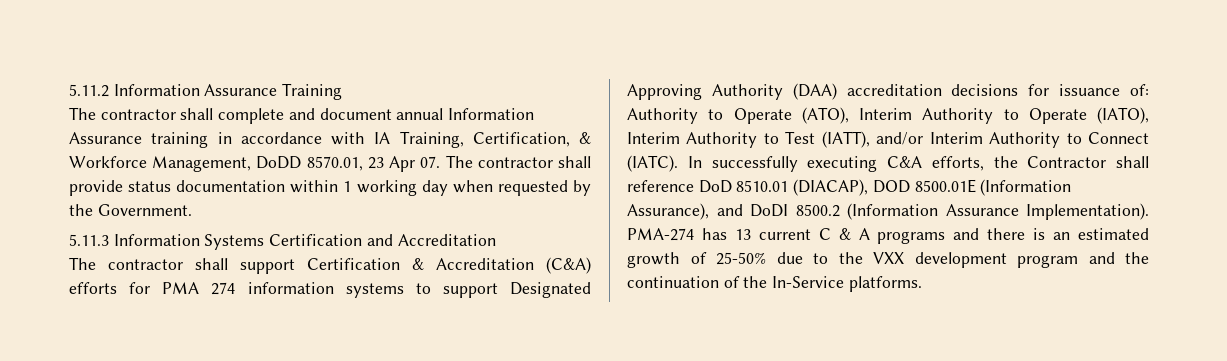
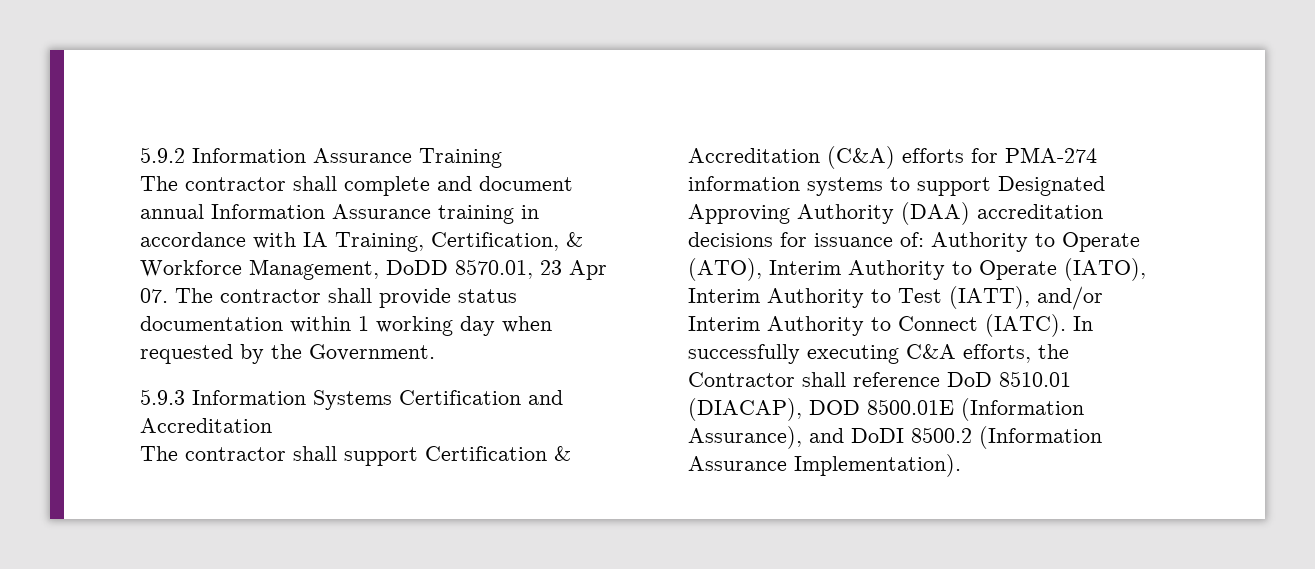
[69,84,109,97] 5.11.2 -> [140,147,185,163] 5.9.2
[69,234,109,246] 5.11.3 -> [140,389,185,405] 5.9.3
[162,282,236,295] PMA 274 -> [1005,147,1097,163] PMA-274
[627,228,1149,244] [627,252,1149,268] [627,276,922,292] PMA-274 has 13 current C & A programs and there is an estimated growth of 25-50% due to the VXX development program and the continuation of the In-Service platforms. -> (961, 465) none

